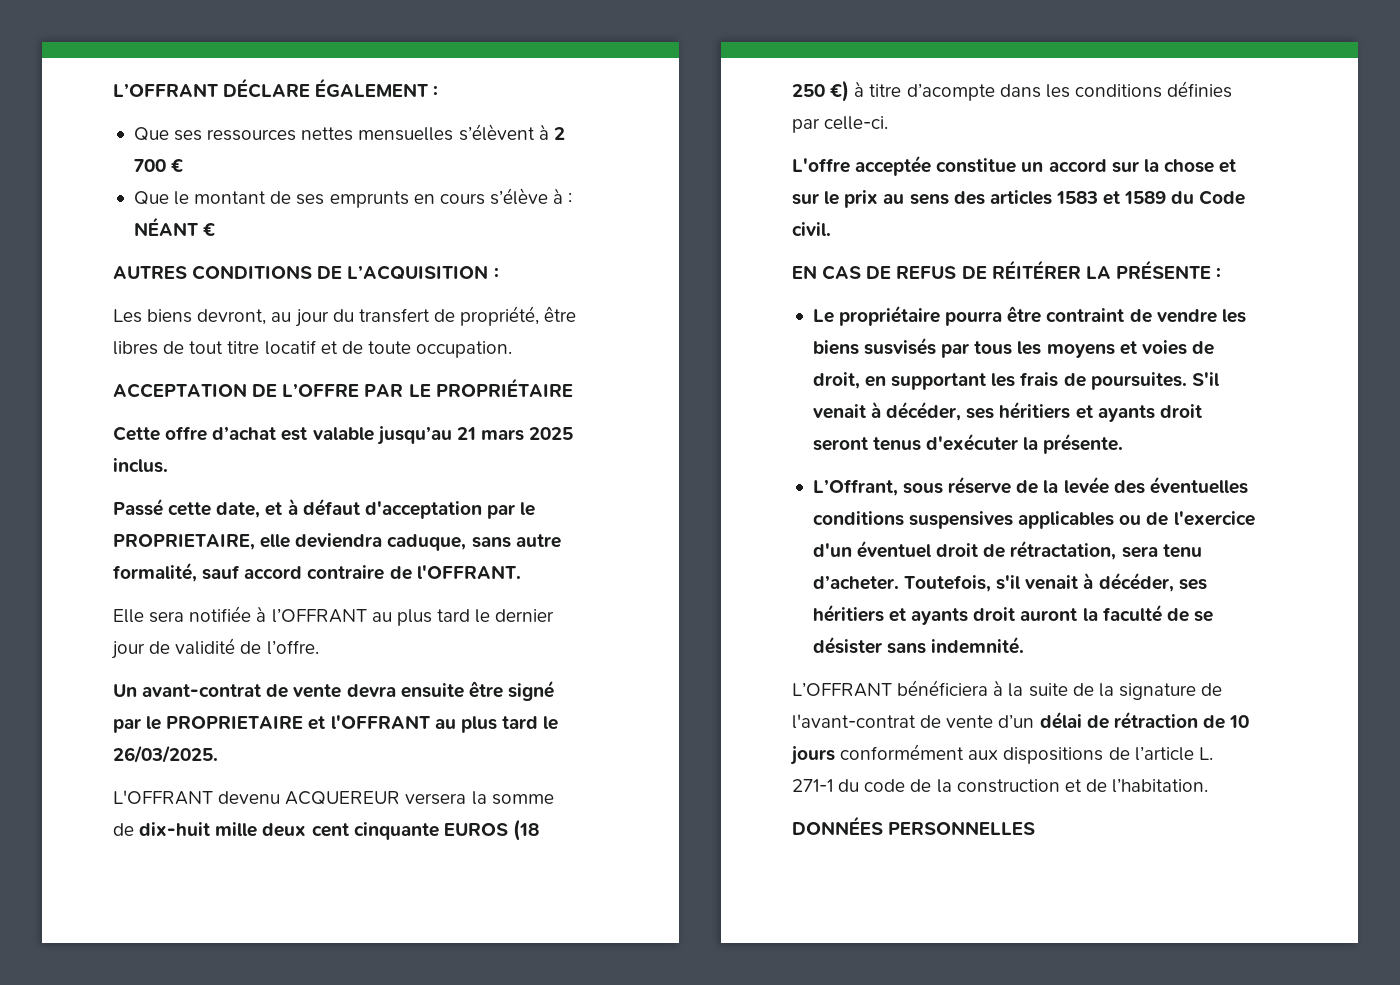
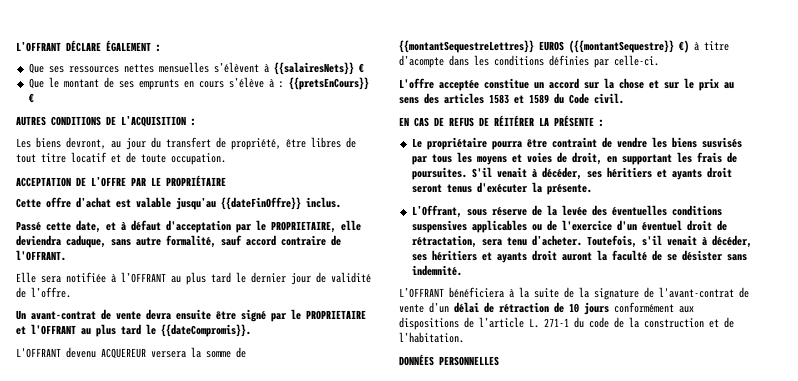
[553,127,565,140] [133,159,166,172] 2 700 -> [273,62,354,75] {{salairesNets}}
[133,217,198,236] NÉANT -> [288,77,369,90] {{pretsEnCours}}
[456,427,574,441] 21 mars 2025 -> [221,197,301,210] {{dateFinOffre}}
[113,745,218,763] 26/03/2025. -> [161,324,251,337] {{dateCompromis}}.
[139,819,539,841] [792,84,825,97] dix-huit mille deux cent cinquante EUROS (18 250 -> [399,40,674,53] {{montantSequestreLettres}} EUROS ({{montantSequestre}}

